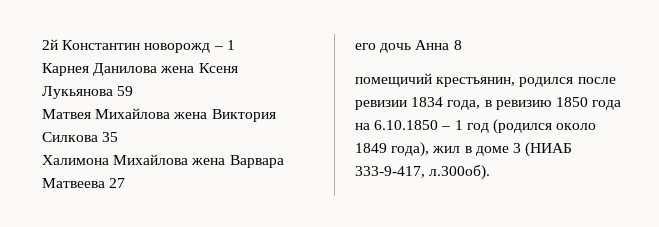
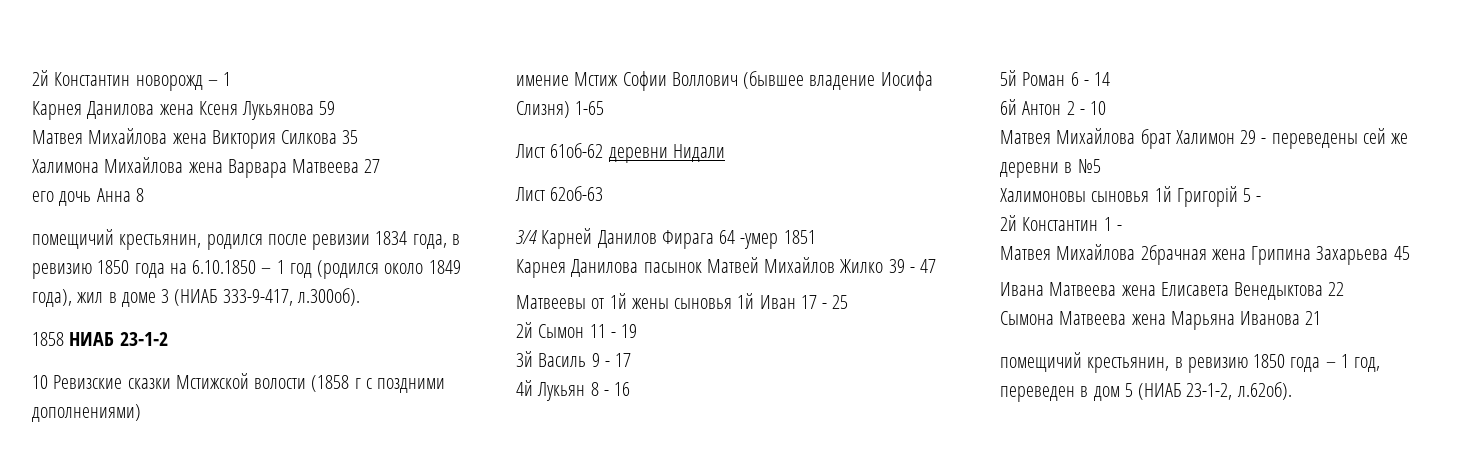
(491, 172) none -> [32,332,168,346] [32,373,446,393] [32,404,141,422] [516,71,933,91] [516,101,605,118] [515,143,725,163] [515,186,604,201] [516,228,816,249] [516,257,937,278] [516,293,849,309] [516,322,638,338] [516,351,632,367] [516,380,631,401] [1000,70,1111,86] [1000,99,1107,115] [1000,128,1409,149] [1000,159,1101,178] [1000,186,1262,207] [1000,215,1122,231] [1000,244,1410,265] [1000,282,1345,300] [1000,311,1322,330] [1000,352,1381,373] [1000,382,1292,402] // 1858 НИАБ 23-1-2 // 10 Ревизские сказки Мстижской волости (1858 г с поздними дополнениями) // имение Мстиж Софии Воллович (бывшее владение Иосифа Слизня) 1-65 // Лист 61об-62 деревни Нидали // Лист 62об-63 // 3/4 Карней Данилов Фирага 64 -умер 1851 // Карнея Данилова пасынок Матвей Михайлов Жилко 39 - 47 // Матвеевы от 1й жены сыновья 1й Иван 17 - 25 // 2й Сымон 11 - 19 // 3й Василь 9 - 17 // 4й Лукьян 8 - 16 // 5й Роман 6 - 14 // 6й Антон 2 - 10 // Матвея Михайлова брат Халимон 29 - переведены сей же деревни в №5 // Халимоновы сыновья 1й Григорiй 5 - // 2й Константин 1 - // Матвея Михайлова 2брачная жена Грипина Захарьева 45 // Ивана Матвеева жена Елисавета Венедыктова 22 // Сымона Матвеева жена Марьяна Иванова 21 // помещичий крестьянин, в ревизию 1850 года – 1 год, переведен в дом 5 (НИАБ 23-1-2, л.62об).

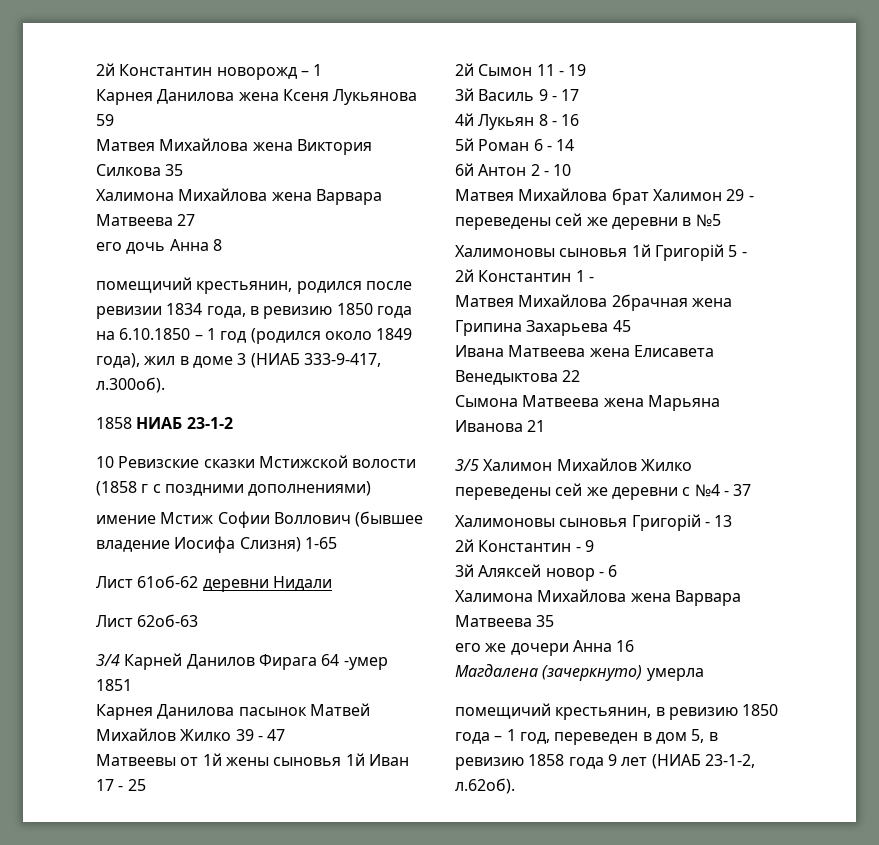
(1322, 318) none -> [455,458,692,471] [455,483,752,500] [455,514,733,531] [455,539,594,552] [455,564,618,581] [455,589,741,606] [455,615,555,627] [455,640,635,656] [455,663,704,681] // 3/5 Халимон Михайлов Жилко переведены сей же деревни с №4 - 37 // Халимоновы сыновья Григорiй - 13 // 2й Константин - 9 // 3й Аляксей новор - 6 // Халимона Михайлова жена Варвара Матвеева 35 // его же дочери Анна 16 // Магдалена (зачеркнуто) умерла
[1124,383,1133,397] 5 -> [691,729,718,743] [455,754,648,770] 5, в ревизию 1858 года 9 лет

